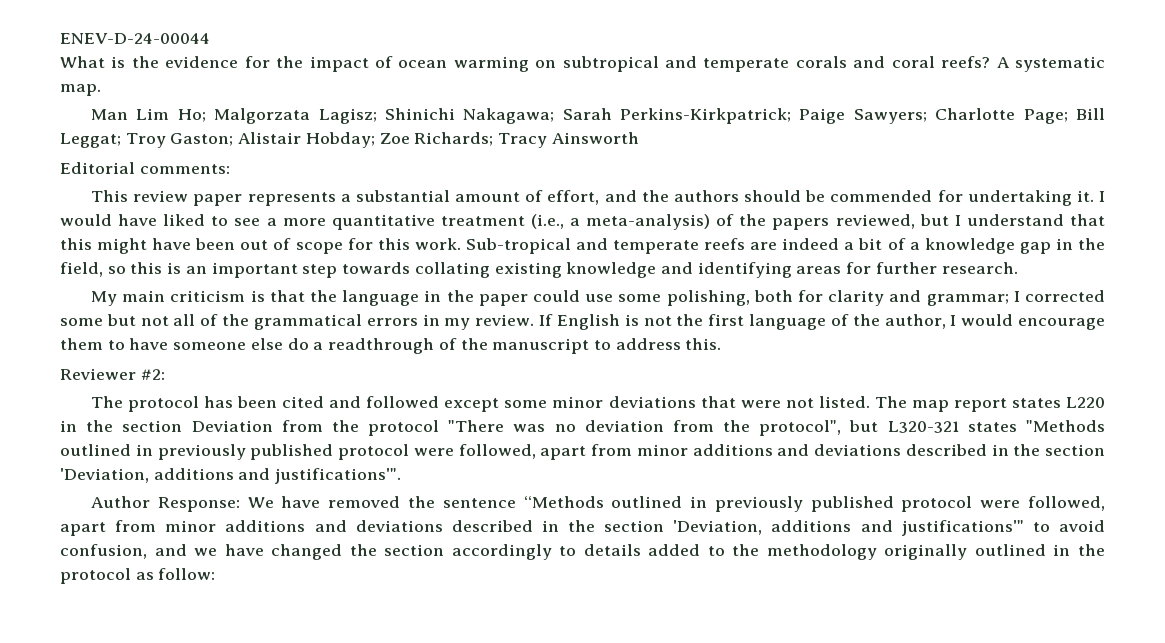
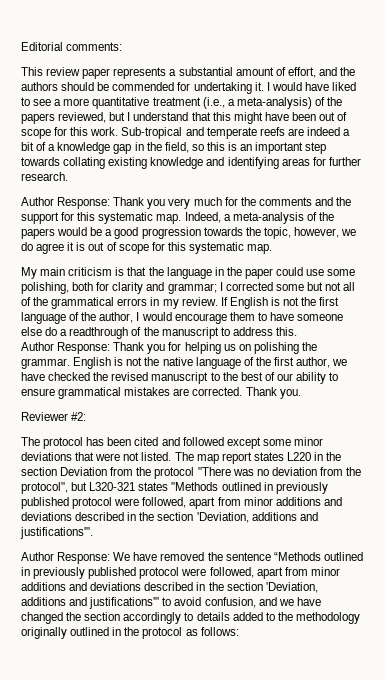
[60,33,210,44] [60,56,1106,72] [60,84,101,96] [91,108,1105,124] [60,132,639,148] ENEV-D-24-00044 // What is the evidence for the impact of ocean warming on subtropical and temperate corals and coral reefs? A systematic map. // Man Lim Ho; Malgorzata Lagisz; Shinichi Nakagawa; Sarah Perkins-Kirkpatrick; Paige Sawyers; Charlotte Page; Bill Leggat; Troy Gaston; Alistair Hobday; Zoe Richards; Tracy Ainsworth // -> (21, 46) none
(1018, 268) none -> [21,197,352,209] [21,212,334,224] [21,227,357,239] [21,242,273,254] // Author Response: Thank you very much for the comments and the support for this systematic map. Indeed, a meta-analysis of the papers would be a good progression towards the topic, however, we do agree it is out of scope for this systematic map.
(722, 344) none -> [21,342,317,354] [21,357,348,369] [21,372,339,384] [21,387,301,399] // Author Response: Thank you for helping us on polishing the grammar. English is not the native language of the first author, we have checked the revised manuscript to the best of our ability to ensure grammatical mistakes are corrected. Thank you.
[158,568,216,580] follow: -> [200,627,239,636] follows:

